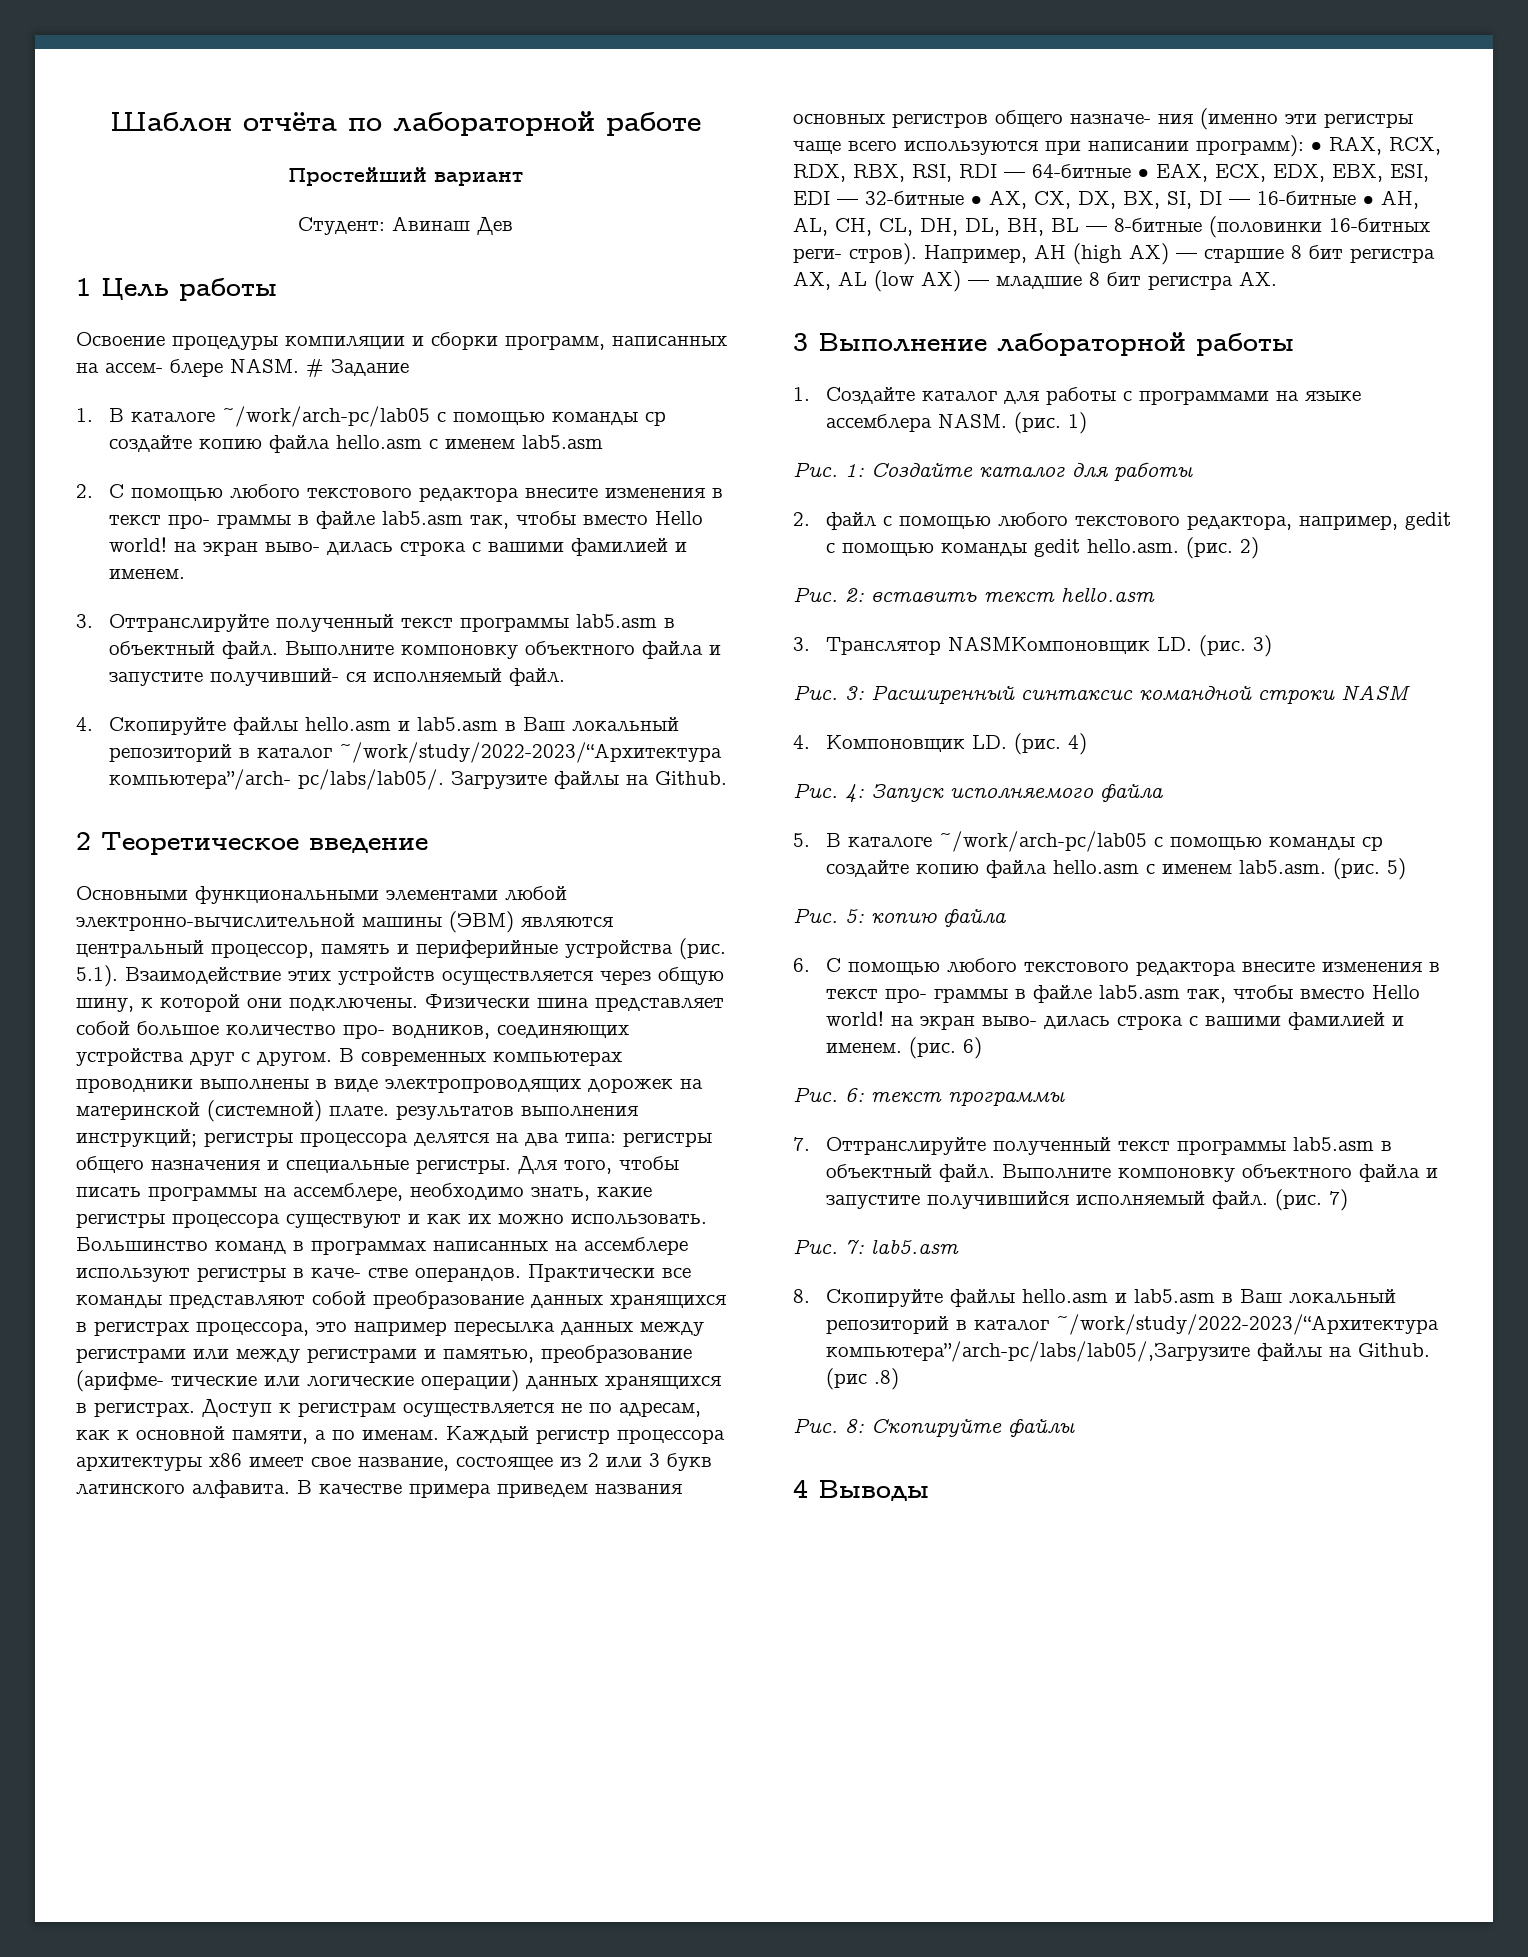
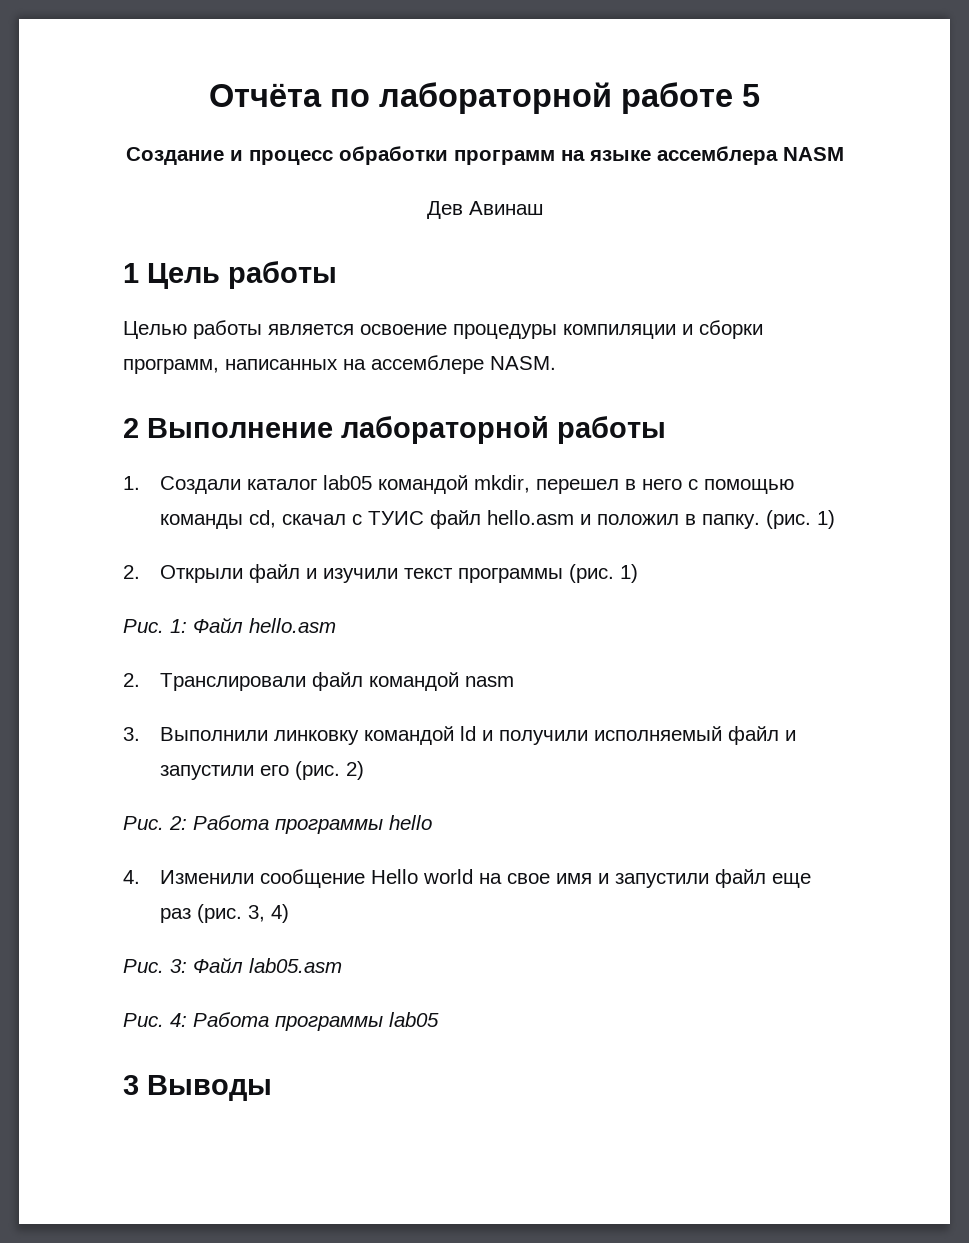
[110,112,337,132] Шаблон отчёта -> [209,83,322,107] Отчёта
[288,167,523,186] [298,217,385,235] // Простейший вариант // Студент: -> [742,84,760,107] [125,146,844,165] [426,201,463,219] 5 // Создание и процесс обработки программ на языке ассемблера NASM // Дев
[477,217,513,235] Дев -> (543, 208) none
[76,332,165,346] Освоение -> [123,320,447,339] Целью работы является освоение
[105,358,409,378] [76,406,667,427] [109,435,604,453] [76,484,724,502] [109,511,704,529] [109,537,688,556] [109,569,186,579] [76,614,676,632] [109,641,722,659] [109,668,566,686] [76,717,680,735] [109,742,723,763] [109,769,728,790] [76,832,428,855] [76,886,567,904] [76,911,613,933] [76,938,726,960] [76,965,724,987] [76,994,724,1012] [76,1021,629,1039] [76,1048,622,1066] [76,1078,703,1093] [76,1100,638,1122] [76,1129,712,1147] [76,1156,679,1174] [76,1183,652,1201] [76,1213,707,1228] [76,1237,688,1255] [76,1264,691,1282] [76,1291,726,1309] [76,1321,704,1336] [76,1345,692,1363] [76,1370,721,1392] [76,1399,701,1417] [76,1426,725,1444] [76,1453,712,1471] [76,1480,682,1498] [793,108,1413,130] [793,135,1441,157] [793,163,1429,182] [793,190,1419,209] [793,216,1430,238] [793,243,1435,265] [793,270,1277,292] [793,332,1294,356] [793,387,1362,405] [826,412,1088,434] [793,462,1193,481] [793,512,1452,530] [826,537,1260,559] [793,587,1155,602] [793,635,1273,657] [793,685,1410,704] [793,733,1088,755] [793,783,1163,803] [793,831,1384,852] [826,858,1407,880] [793,908,1006,927] [793,958,1441,976] [826,985,1421,1003] [826,1011,1405,1030] [826,1037,983,1059] [793,1087,1065,1106] [793,1137,1393,1155] [826,1164,1439,1182] [826,1189,1349,1211] [793,1239,959,1254] [793,1289,1397,1307] [826,1314,1440,1335] [826,1341,1431,1362] [826,1368,900,1390] [793,1418,1075,1437] [793,1480,808,1498] ассем- блере NASM. # Задание // 1. В каталоге ~/work/arch-pc/lab05 с помощью команды cp создайте копию файла hello.asm с именем lab5.asm // 2. С помощью любого текстового редактора внесите изменения в текст про- граммы в файле lab5.asm так, чтобы вместо Hello world! на экран выво- дилась строка с вашими фамилией и именем. // 3. Оттранслируйте полученный текст программы lab5.asm в объектный файл. Выполните компоновку объектного файла и запустите получивший- ся исполняемый файл. // 4. Скопируйте файлы hello.asm и lab5.asm в Ваш локальный репозиторий в каталог ~/work/study/2022-2023/“Архитектура компьютера”/arch- pc/labs/lab05/. Загрузите файлы на Github. // 2 Теоретическое введение // Основными функциональными элементами любой электронно-вычислительной машины (ЭВМ) являются центральный процессор, память и периферийные устройства (рис. 5.1). Взаимодействие этих устройств осуществляется через общую шину, к которой они подключены. Физически шина представляет собой большое количество про- водников, соединяющих устройства друг с другом. В современных компьютерах проводники выполнены в виде электропроводящих дорожек на материнской (системной) плате. результатов выполнения инструкций; регистры процессора делятся на два типа: регистры общего назначения и специальные регистры. Для того, чтобы писать программы на ассемблере, необходимо знать, какие регистры процессора существуют и как их можно использовать. Большинство команд в программах написанных на ассемблере используют регистры в каче- стве операндов. Практически все команды представляют собой преобразование данных хранящихся в регистрах процессора, это например пересылка данных между регистрами или между регистрами и памятью, преобразование (арифме- тические или логические операции) данных хранящихся в регистрах. Доступ к регистрам осуществляется не по адресам, как к основной памяти, а по именам. Каждый регистр процессора архитектуры x86 имеет свое название, состоящее из 2 или 3 букв латинского алфавита. В качестве примера приведем названия основных регистров общего назначе- ния (именно эти регистры чаще всего используются при написании программ): • RAX, RCX, RDX, RBX, RSI, RDI — 64-битные • EAX, ECX, EDX, EBX, ESI, EDI — 32-битные • AX, CX, DX, BX, SI, DI — 16-битные • AH, AL, CH, CL, DH, DL, BH, BL — 8-битные (половинки 16-битных реги- стров). Например, AH (high AX) — старшие 8 бит регистра AX, AL (low AX) — младшие 8 бит регистра AX. // 3 Выполнение лабораторной работы // 1. Создайте каталог для работы с программами на языке ассемблера NASM. (рис. 1) // Рис. 1: Создайте каталог для работы // 2. файл с помощью любого текстового редактора, например, gedit с помощью команды gedit hello.asm. (рис. 2) // Рис. 2: вставить текст hello.asm // 3. Транслятор NASMКомпоновщик LD. (рис. 3) // Рис. 3: Расширенный синтаксис командной строки NASM // 4. Компоновщик LD. (рис. 4) // Рис. 4: Запуск исполняемого файла // 5. В каталоге ~/work/arch-pc/lab05 с помощью команды cp создайте копию файла hello.asm с именем lab5.asm. (рис. 5) // Рис. 5: копию файла // 6. С помощью любого текстового редактора внесите изменения в текст про- граммы в файле lab5.asm так, чтобы вместо Hello world! на экран выво- дилась строка с вашими фамилией и именем. (рис. 6) // Рис. 6: текст программы // 7. Оттранслируйте полученный текст программы lab5.asm в объектный файл. Выполните компоновку объектного файла и запустите получившийся исполняемый файл. (рис. 7) // Рис. 7: lab5.asm // 8. Скопируйте файлы hello.asm и lab5.asm в Ваш локальный репозиторий в каталог ~/work/study/2022-2023/“Архитектура компьютера”/arch-pc/labs/lab05/,Загрузите файлы на Github. (рис .8) // Рис. 8: Скопируйте файлы // 4 -> [371,355,556,374] [123,416,666,444] [123,475,795,494] [160,510,836,529] [123,564,639,583] [123,617,336,633] [123,672,515,691] [123,726,797,745] [160,761,365,780] [123,815,432,834] [123,869,812,888] [160,904,290,923] [123,957,342,973] [123,1012,439,1031] [123,1075,139,1095] ассемблере NASM. // 2 Выполнение лабораторной работы // 1. Создали каталог lab05 командой mkdir, перешел в него с помощью команды cd, скачал с ТУИС файл hello.asm и положил в папку. (рис. 1) // 2. Открыли файл и изучили текст программы (рис. 1) // Рис. 1: Файл hello.asm // 2. Транслировали файл командой nasm // 3. Выполнили линковку командой ld и получили исполняемый файл и запустили его (рис. 2) // Рис. 2: Работа программы hello // 4. Изменили сообщение Hello world на свое имя и запустили файл еще раз (рис. 3, 4) // Рис. 3: Файл lab05.asm // Рис. 4: Работа программы lab05 // 3

